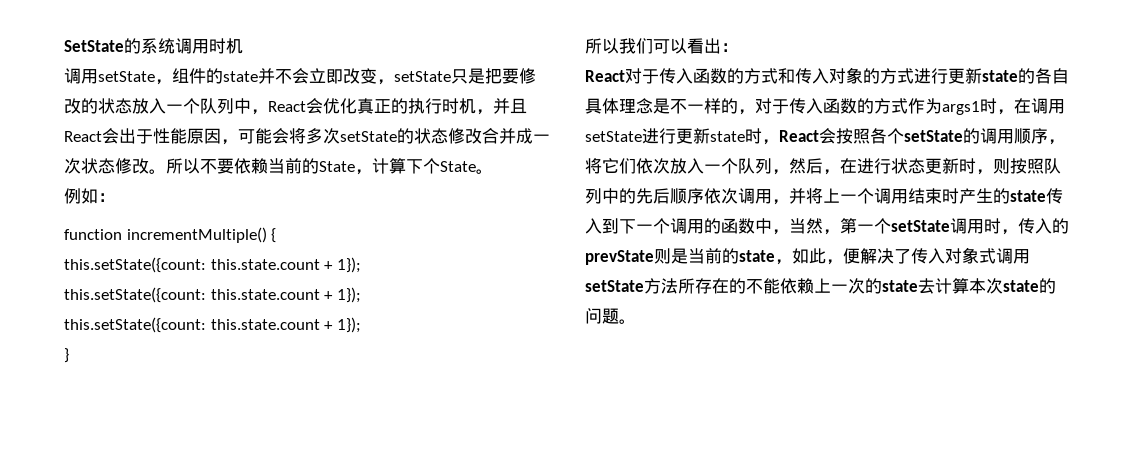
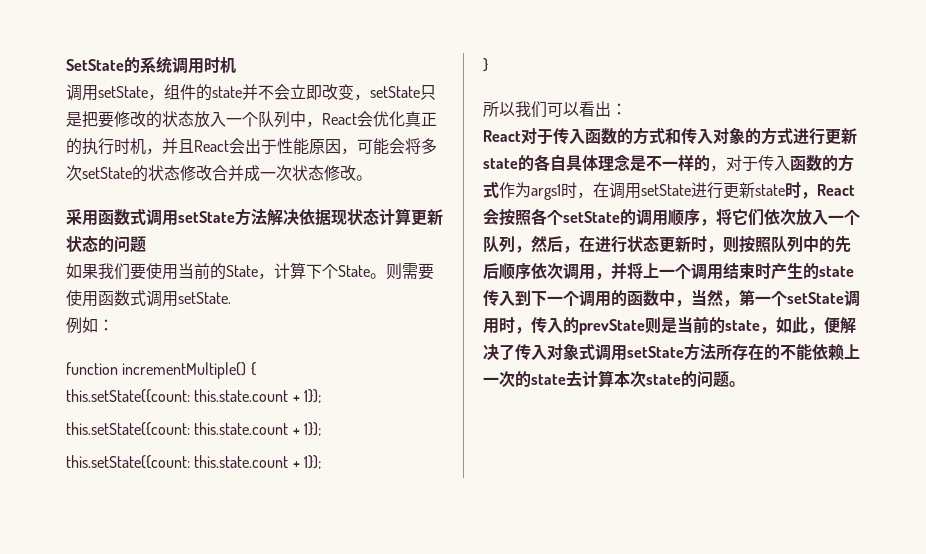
[166,158,268,174] 所以不要依赖 -> [66,208,443,226] [66,235,146,252] [66,263,178,280] // 采用函数式调用setState方法解决依据现状态计算更新状态的问题 // 如果我们要使用
(493, 171) none -> [386,263,434,280] [66,290,231,307] 则需要使用函数式调用setState.

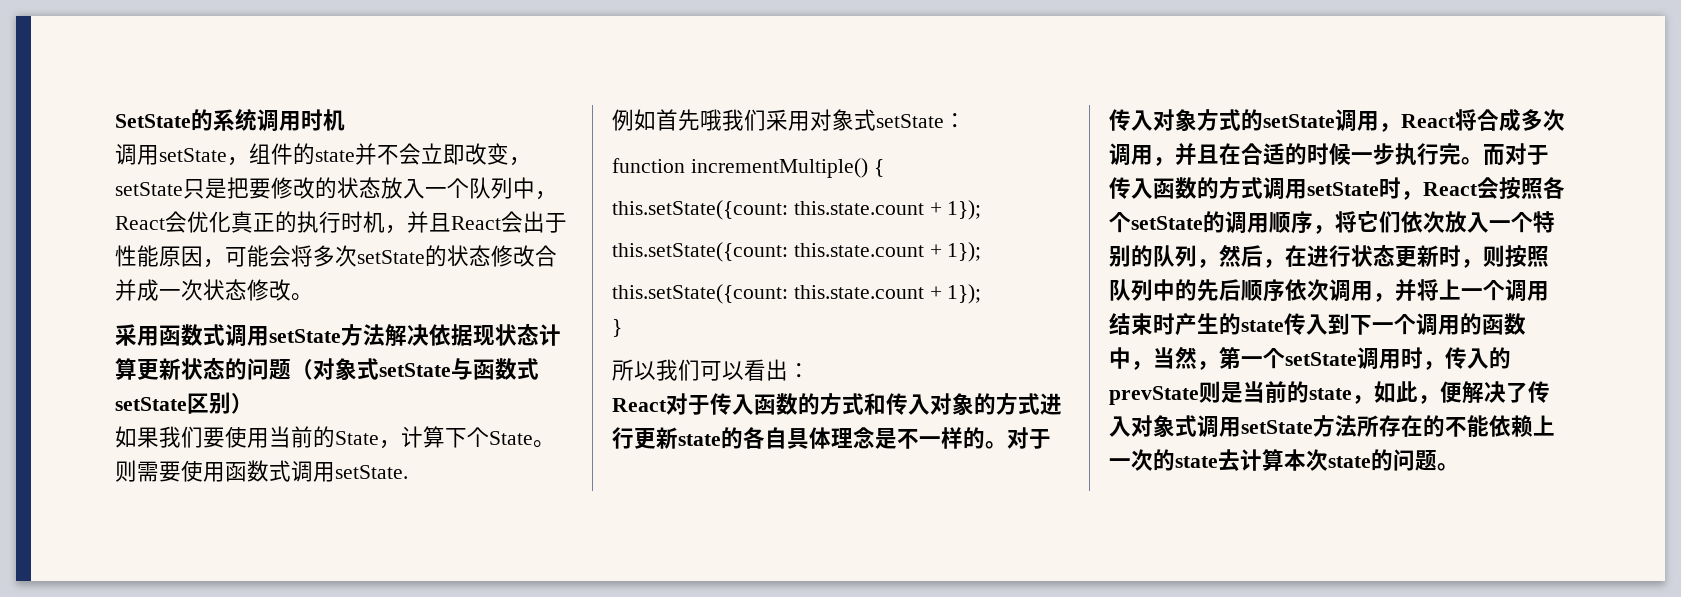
(146, 244) none -> [291,358,539,380] [115,392,253,414] （对象式setState与函数式setState区别）
(98, 325) none -> [656,109,944,131] 首先哦我们采用对象式setState
[710,154,854,172] [483,182,785,200] ，对于传入函数的方式作为args1时，在调用setState进行更新state -> [985,427,1051,449] [1109,109,1565,132] [1109,143,1549,166] [1109,177,1379,200] 。对于传入对象方式的setState调用，React将合成多次调用，并且在合适的时候一步执行完。而对于传入函数的方式调用setState
(860, 217) none -> [1533,211,1555,233] [1109,245,1153,267] 特别的

